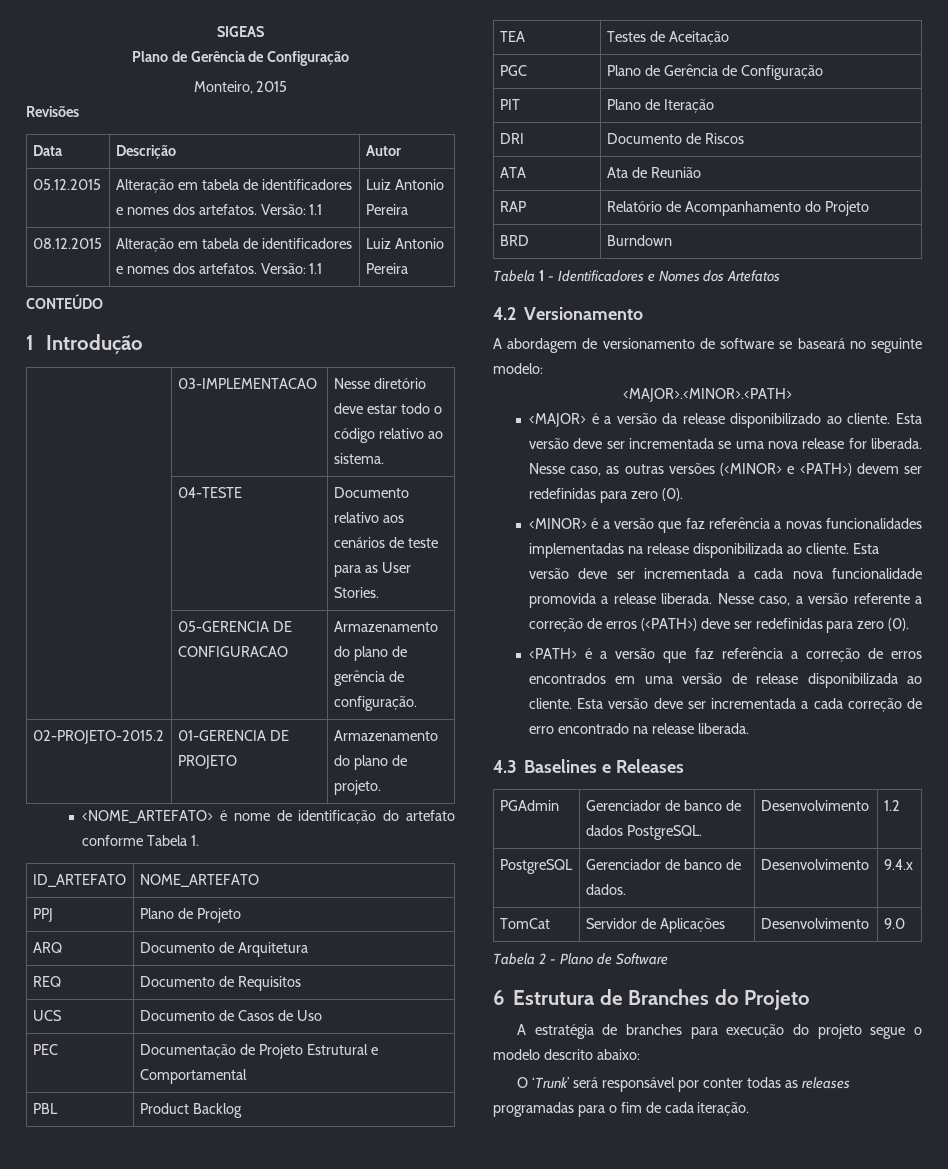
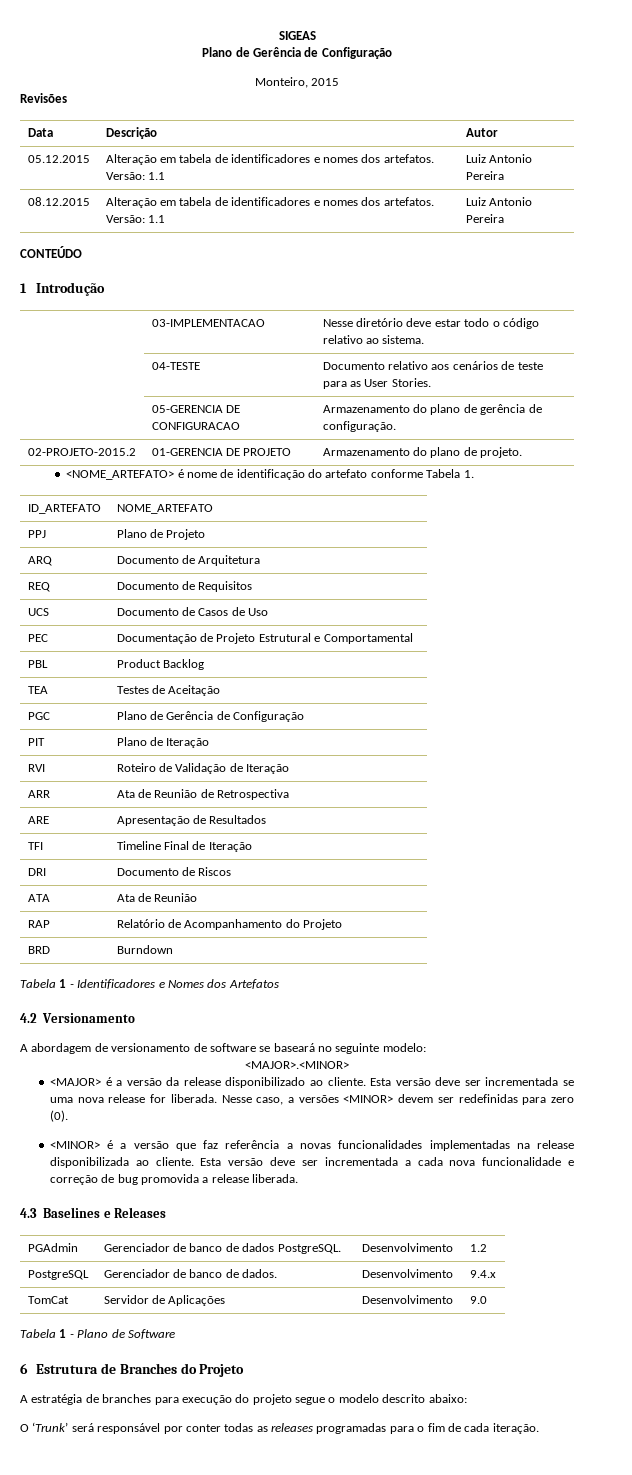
(714, 106) none -> [27,764,45,772] [116,763,290,774] [27,790,50,798] [116,789,290,800] [27,816,49,824] [116,815,267,826] [27,842,43,850] [116,841,252,852] // RVI | Roteiro de Validação de Iteração // ARR | Ata de Reunião de Retrospectiva // ARE | Apresentação de Resultados // TFI | Timeline Final de Iteração
[623,388,792,402] <MAJOR>.<MINOR>.<PATH> -> [245,1061,349,1069] <MAJOR>.<MINOR>
[606,463,852,476] as outras versões (<MINOR> e <PATH>) -> [287,1095,394,1103] a versões <MINOR>
(922, 573) none -> [568,1160,574,1166] [49,1174,138,1185] e correção de bug
[717,593,922,606] [529,618,910,633] [529,647,922,663] [529,673,922,688] [529,698,922,712] [529,723,749,734] Nesse caso, a versão referente a correção de erros (<PATH>) deve ser redefinidas para zero (0). // <PATH> é a versão que faz referência a correção de erros encontrados em uma versão de release disponibilizada ao cliente. Esta versão deve ser incrementada a cada correção de erro encontrado na release liberada. -> (299, 1178) none
[538,953,546,964] 2 -> [59,1329,67,1338] 1

